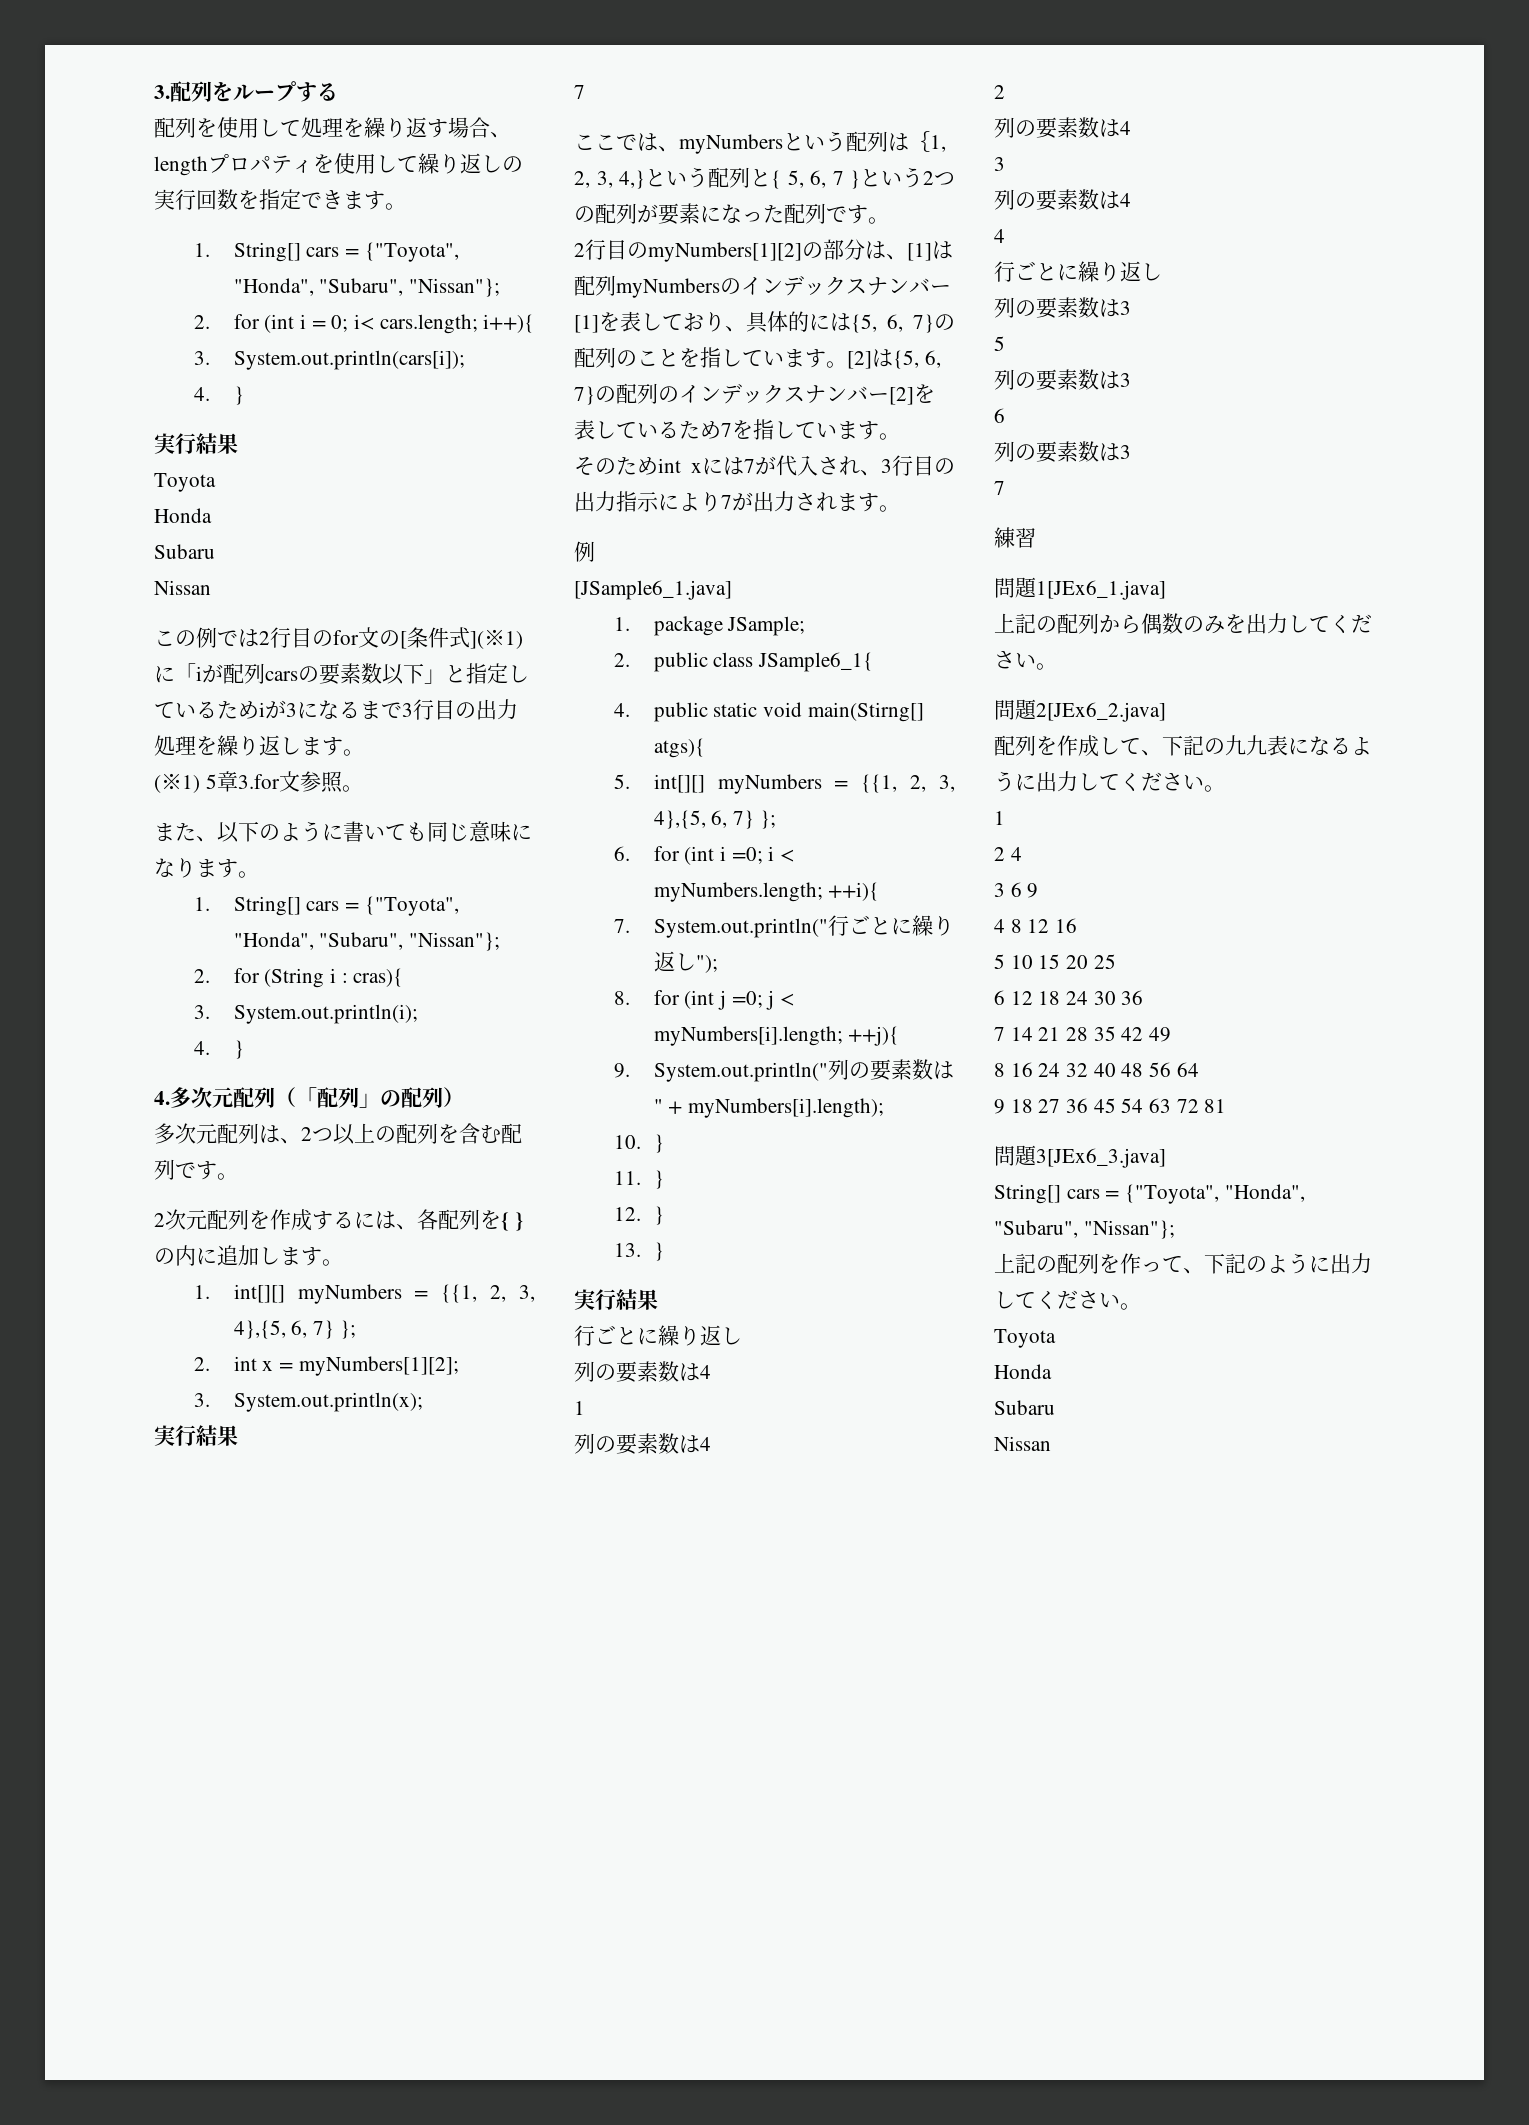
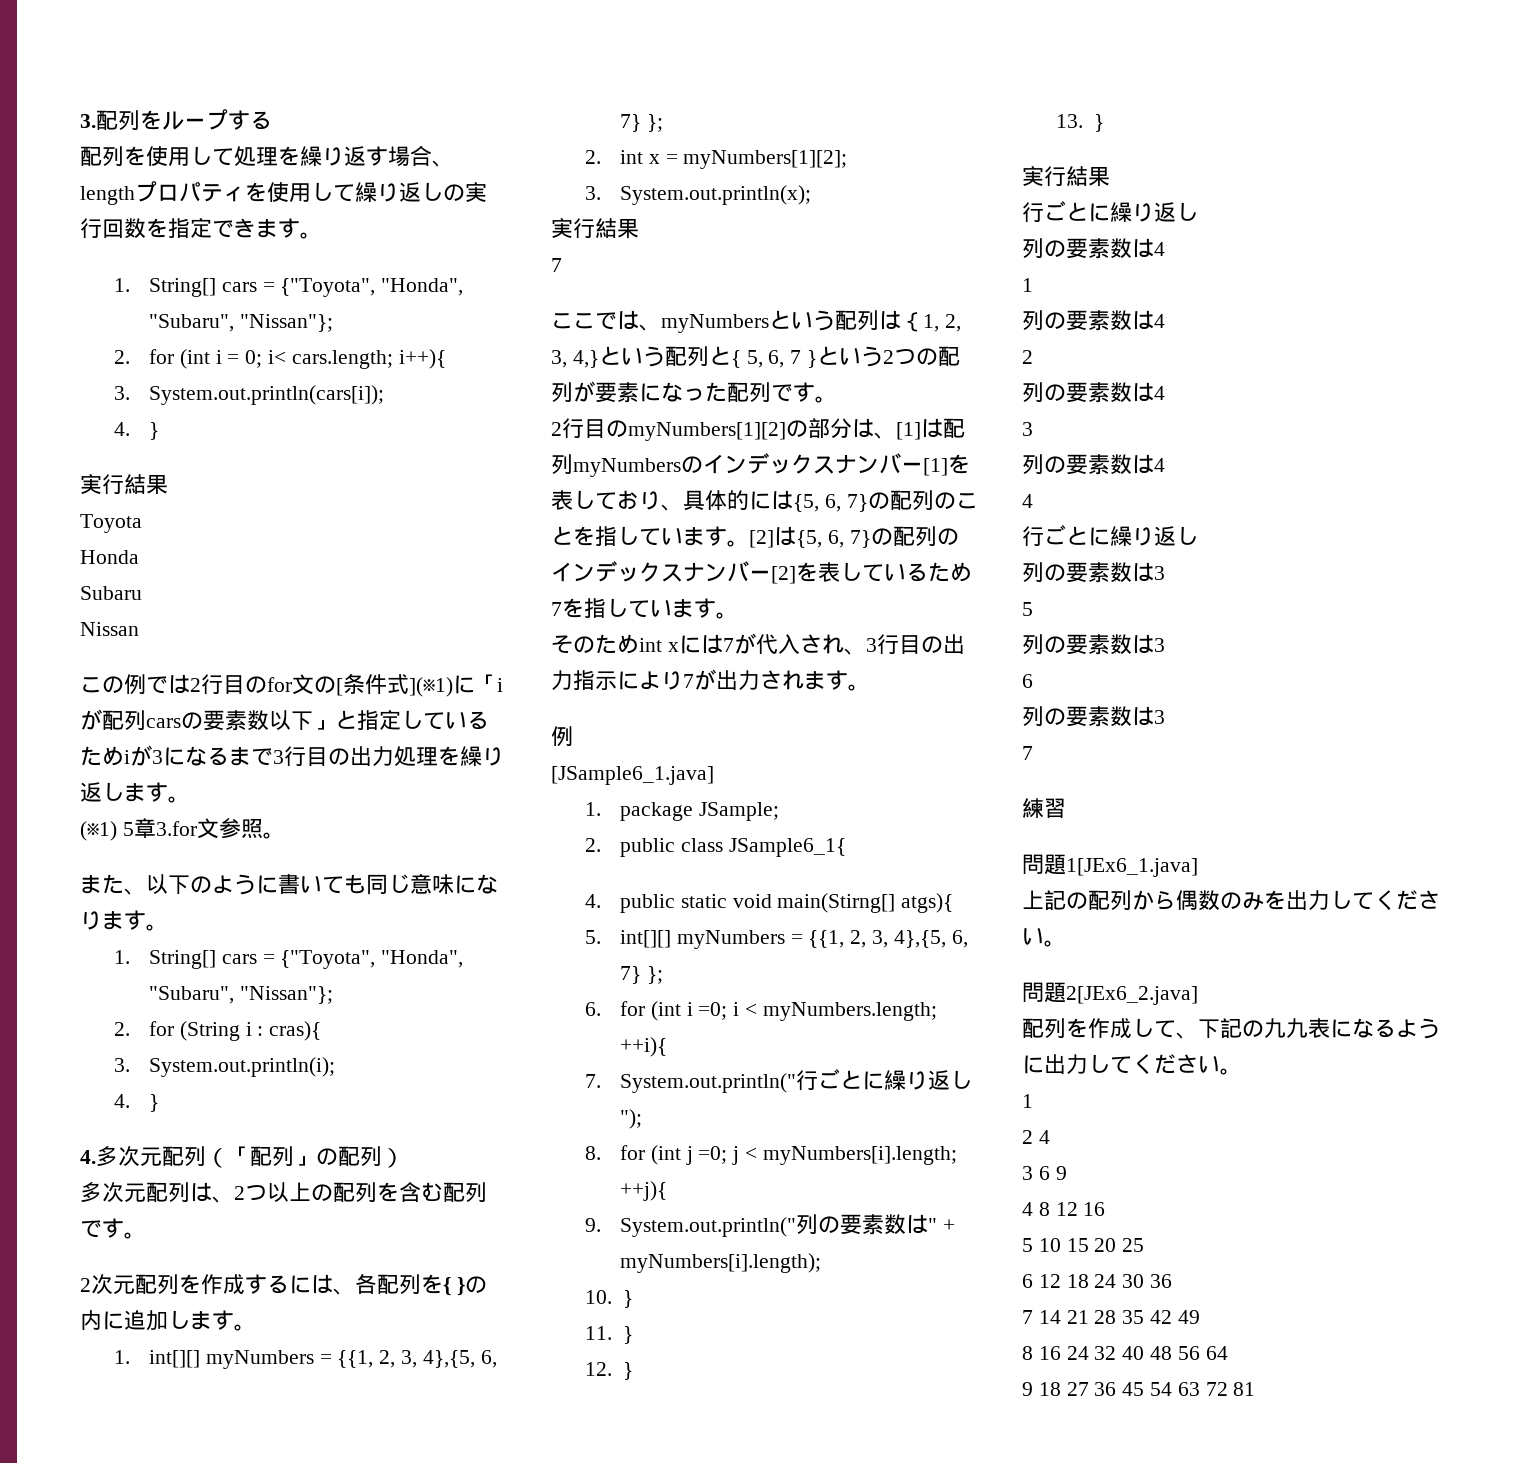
[994,1145,1166,1168] [994,1184,1305,1204] [994,1220,1175,1239] [994,1253,1372,1274] [994,1290,1141,1310] [994,1329,1056,1348] [994,1364,1052,1379] [994,1400,1055,1415] [994,1436,1051,1451] // 問題3[JEx6_3.java] // String[] cars = {"Toyota", "Honda", "Subaru", "Nissan"}; // 上記の配列を作って、下記のように出力してください。 // Toyota // Honda // Subaru // Nissan -> (1256, 1389) none

